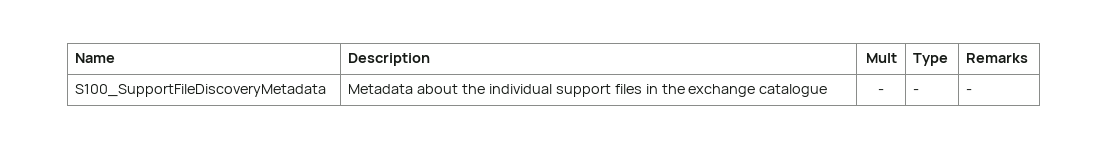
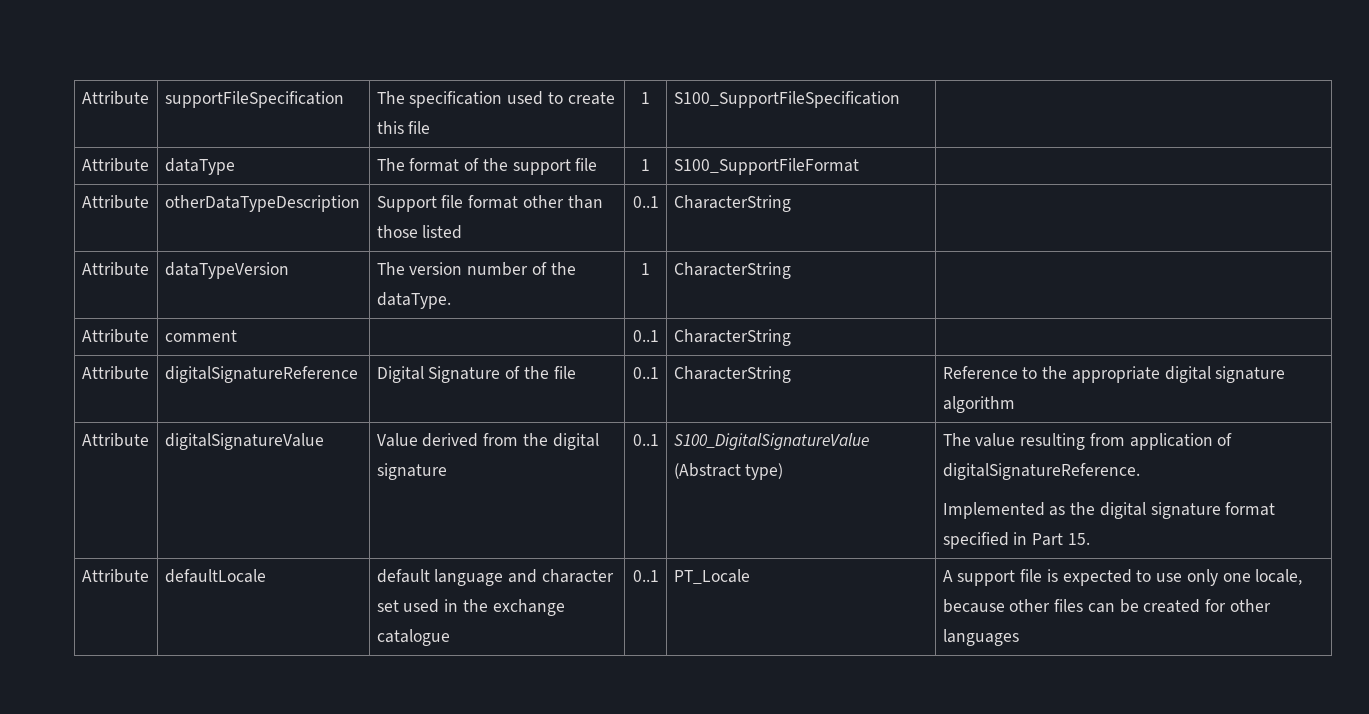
[75,53,116,63] [348,53,431,66] [865,53,897,63] [913,53,949,66] [966,53,1029,63] [75,84,327,97] [348,84,828,97] [878,89,884,94] [913,89,920,94] [966,89,973,94] Name | Description | Mult | Type | Remarks // S100_SupportFileDiscoveryMetadata | Metadata about the individual support files in the exchange catalogue | - | - | - -> [81,91,149,105] [164,91,344,108] [376,91,615,108] [376,121,431,134] [641,92,650,104] [673,91,900,108] [81,158,149,172] [164,158,235,175] [376,158,598,175] [641,159,650,171] [673,158,859,175] [81,195,149,209] [164,195,360,212] [376,195,603,212] [376,225,463,239] [632,196,659,208] [673,195,791,212] [81,262,149,276] [164,262,289,279] [376,262,576,276] [376,292,451,309] [641,263,650,275] [673,262,791,279] [81,329,149,343] [164,330,237,342] [632,330,659,342] [673,329,791,346] [81,366,149,380] [164,366,358,383] [376,366,576,383] [632,367,659,379] [673,366,791,383] [942,366,1286,383] [942,396,1015,413] [81,433,149,447] [164,433,324,450] [376,433,599,450] [376,463,447,480] [632,434,659,446] [673,433,869,450] [673,463,784,480] [942,433,1233,450] [942,463,1140,480] [942,502,1276,519] [942,532,1090,549] [81,569,149,583] [164,569,266,583] [376,569,614,586] [376,599,565,616] [376,629,450,646] [632,570,659,582] [673,569,750,584] [942,569,1303,586] [942,599,1271,613] [942,629,1019,646] Attribute | supportFileSpecification | The specification used to create this file | 1 | S100_SupportFileSpecification | // Attribute | dataType | The format of the support file | 1 | S100_SupportFileFormat | // Attribute | otherDataTypeDescription | Support file format other than those listed | 0..1 | CharacterString | // Attribute | dataTypeVersion | The version number of the dataType. | 1 | CharacterString | // Attribute | comment | | 0..1 | CharacterString | // Attribute | digitalSignatureReference | Digital Signature of the file | 0..1 | CharacterString | Reference to the appropriate digital signature algorithm // Attribute | digitalSignatureValue | Value derived from the digital signature | 0..1 | S100_DigitalSignatureValue (Abstract type) | The value resulting from application of digitalSignatureReference. // Implemented as the digital signature format specified in Part 15. // Attribute | defaultLocale | default language and character set used in the exchange catalogue | 0..1 | PT_Locale | A support file is expected to use only one locale, because other files can be created for other languages

